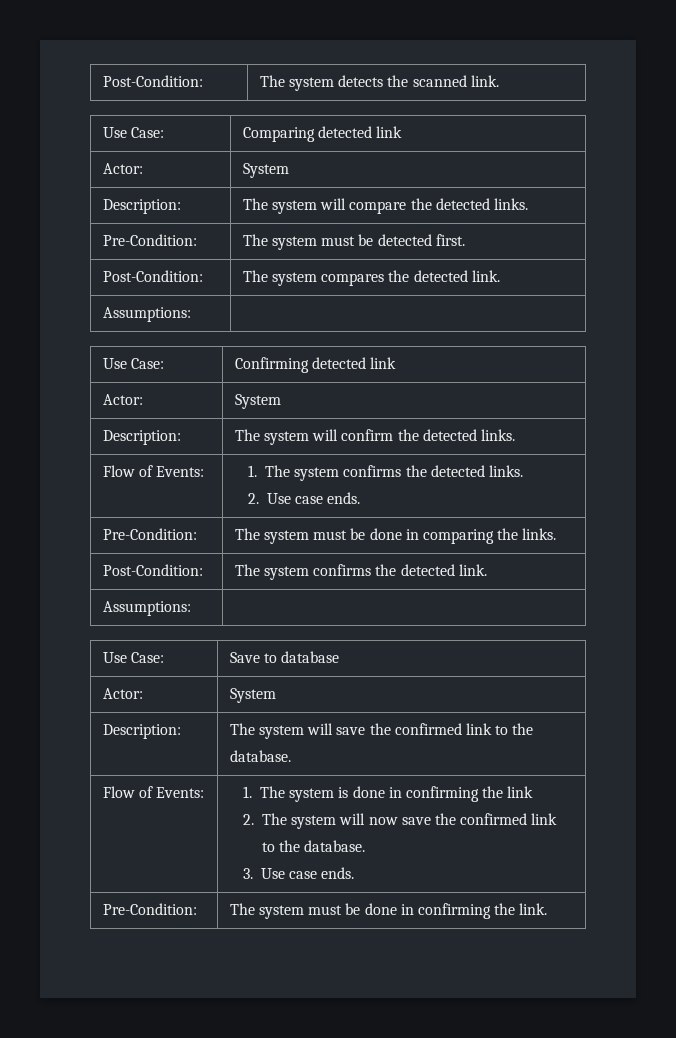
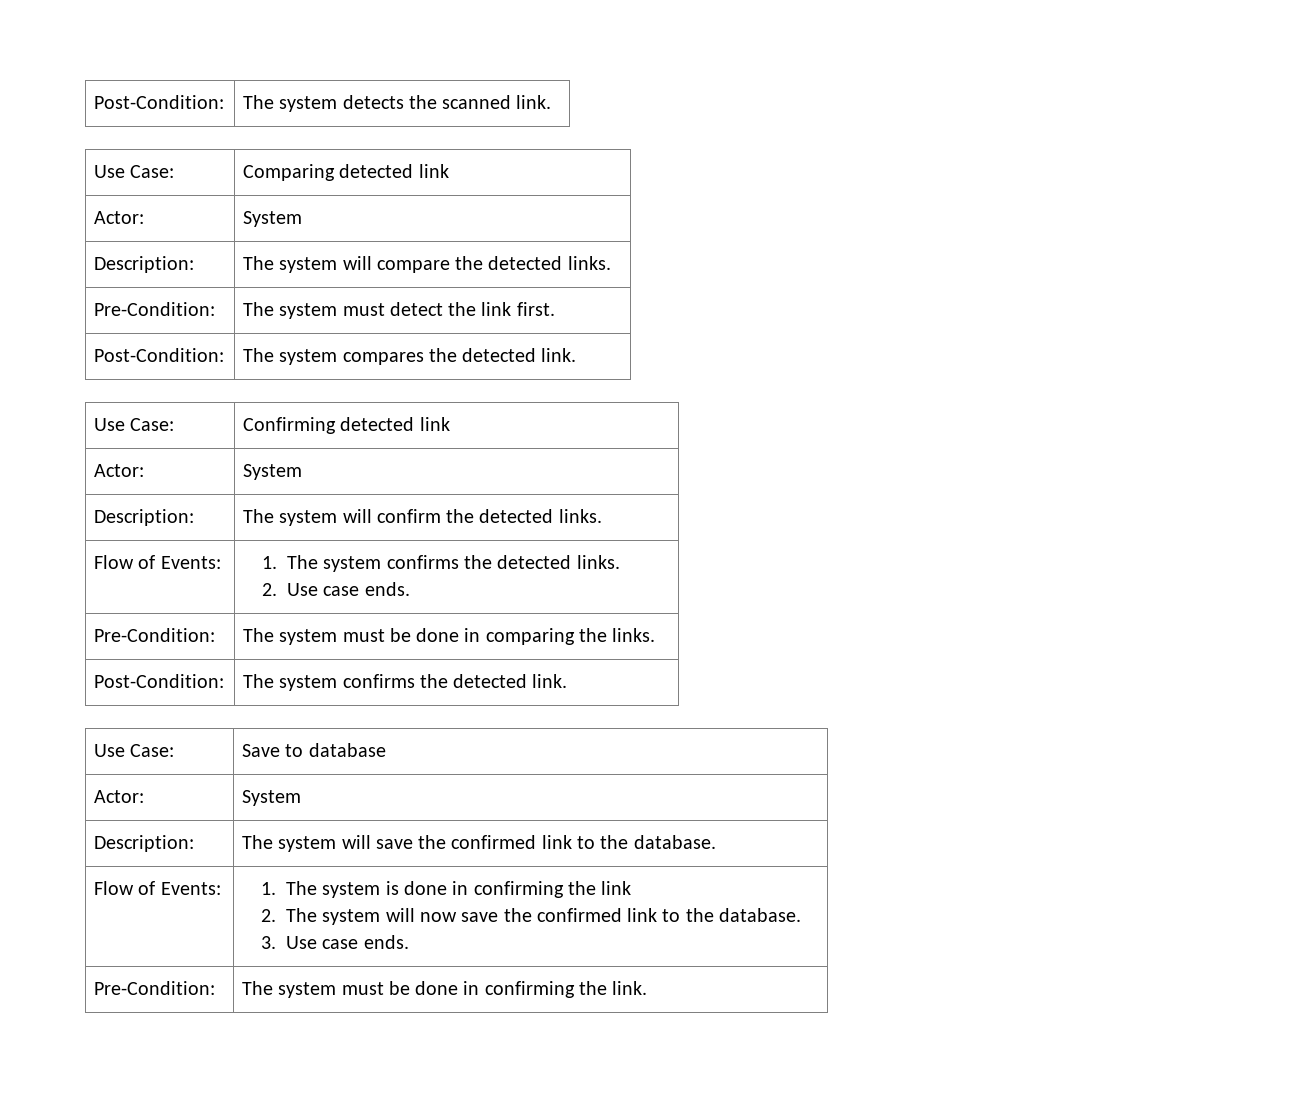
[358,234,432,246] be detected -> [389,302,512,316] detect the link
[102,307,191,322] // Assumptions: | -> (577, 355) none
[102,601,191,616] // Assumptions: | -> (568, 681) none

